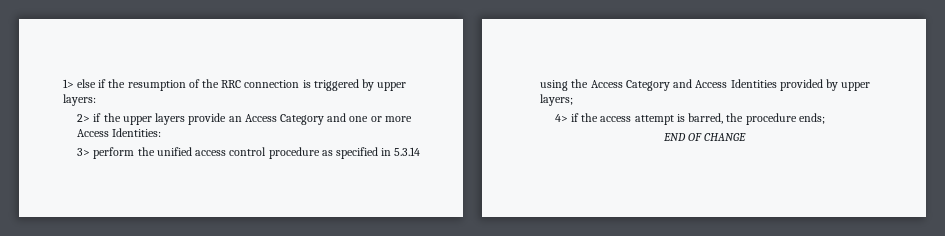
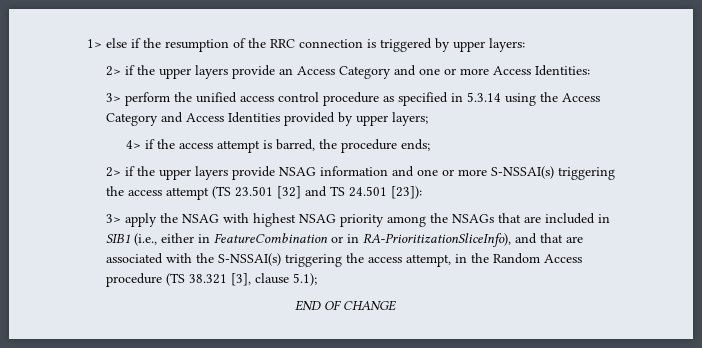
(825, 118) none -> [106,166,616,180] [106,186,423,200] [106,213,611,227] [106,233,584,247] [106,253,583,267] [106,273,318,287] // 2> if the upper layers provide NSAG information and one or more S-NSSAI(s) triggering the access attempt (TS 23.501 [32] and TS 24.501 [23]): // 3> apply the NSAG with highest NSAG priority among the NSAGs that are included in SIB1 (i.e., either in FeatureCombination or in RA-PrioritizationSliceInfo), and that are associated with the S-NSSAI(s) triggering the access attempt, in the Random Access procedure (TS 38.321 [3], clause 5.1);

